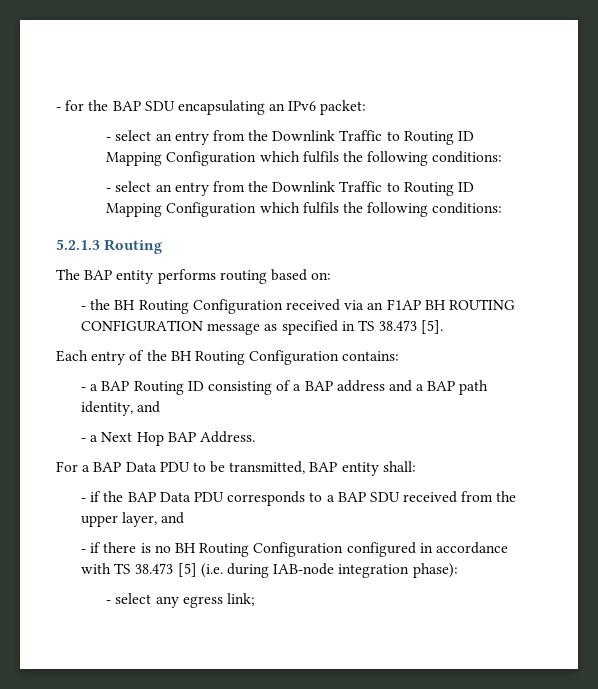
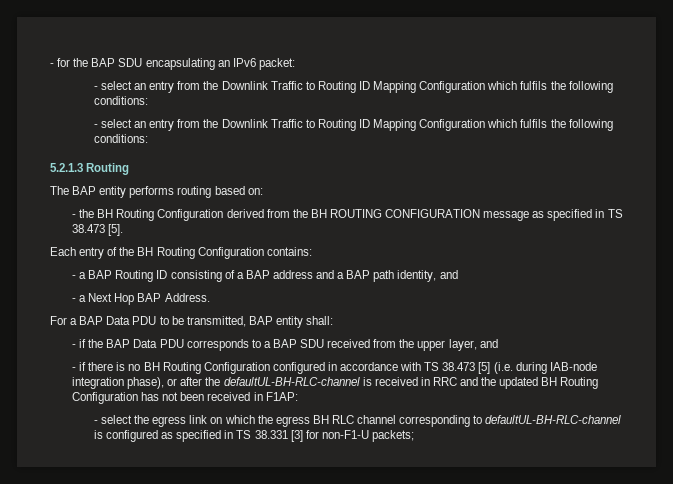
[285,299,421,311] received via an F1AP -> [226,209,308,218] derived from the
[412,563,458,578] [106,593,255,608] phase): // - select any egress link; -> [127,377,599,389] [71,392,298,404] [93,415,622,427] [93,430,415,442] phase), or after the defaultUL-BH-RLC-channel is received in RRC and the updated BH Routing Configuration has not been received in F1AP: // - select the egress link on which the egress BH RLC channel corresponding to defaultUL-BH-RLC-channel is configured as specified in TS 38.331 [3] for non-F1-U packets;

